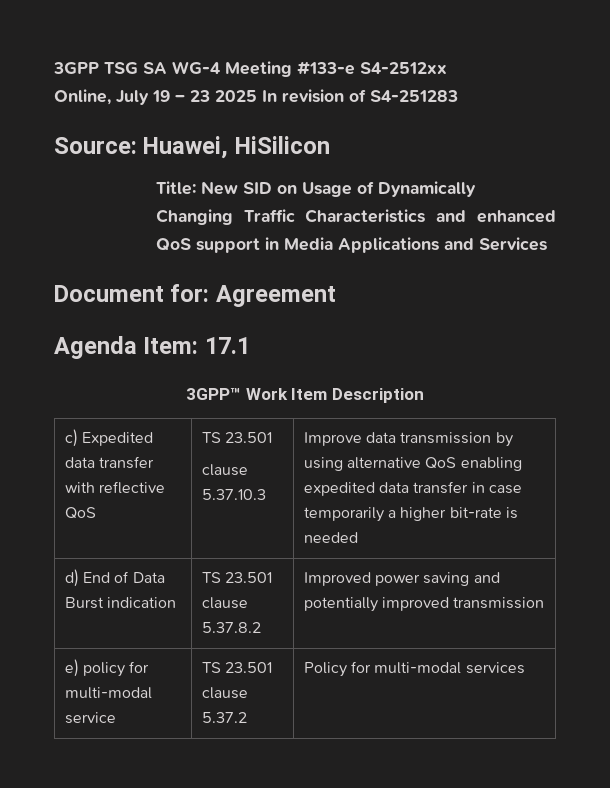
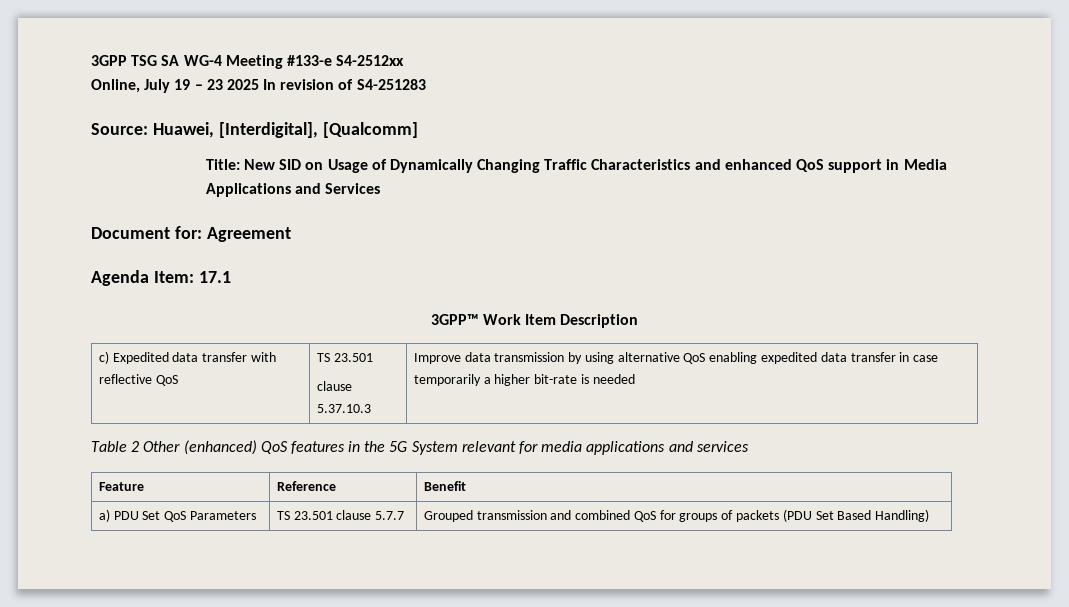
[234,136,330,154] HiSilicon -> [218,122,418,138] [Interdigital], [Qualcomm]
[64,569,165,587] [64,597,176,609] [201,572,272,583] [201,597,248,609] [201,622,261,633] [303,572,500,586] [303,597,545,612] [64,659,150,677] [64,687,152,699] [64,712,116,724] [201,662,272,673] [201,687,248,699] [201,712,247,723] [303,661,525,677] // d) End of Data Burst indication | TS 23.501 clause 5.37.8.2 | Improved power saving and potentially improved transmission // e) policy for multi-modal service | TS 23.501 clause 5.37.2 | Policy for multi-modal services -> [91,440,749,455] [98,482,144,491] [276,481,336,491] [423,481,466,491] [98,509,256,522] [276,510,405,520] [423,509,930,522] // Table 2 Other (enhanced) QoS features in the 5G System relevant for media applications and services // Feature | Reference | Benefit // a) PDU Set QoS Parameters | TS 23.501 clause 5.7.7 | Grouped transmission and combined QoS for groups of packets (PDU Set Based Handling)

